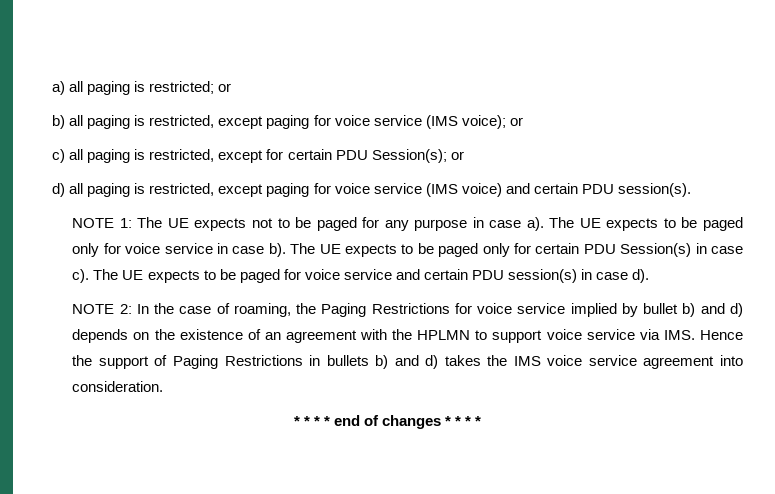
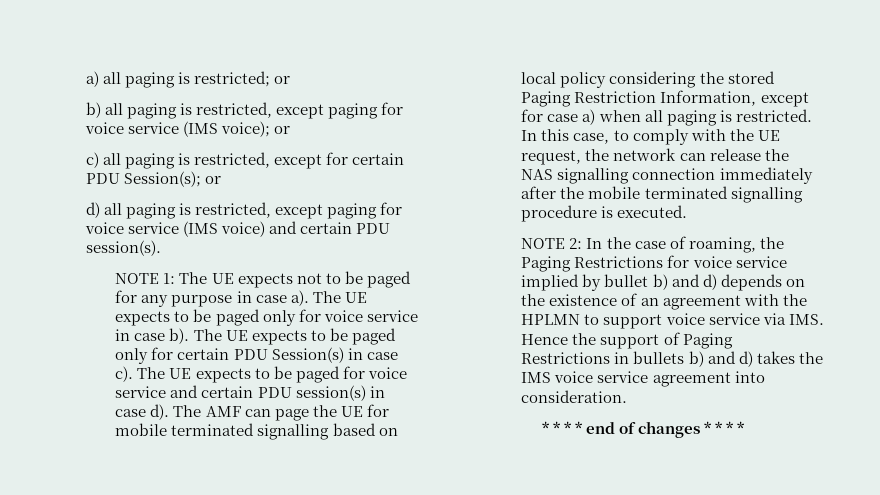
(650, 276) none -> [173,404,389,421] [115,423,398,440] [521,71,775,88] [521,90,809,107] [521,109,812,126] [521,129,780,145] [521,148,789,165] [521,167,813,184] [521,186,803,203] [521,205,688,222] The AMF can page the UE for mobile terminated signalling based on local policy considering the stored Paging Restriction Information, except for case a) when all paging is restricted. In this case, to comply with the UE request, the network can release the NAS signalling connection immediately after the mobile terminated signalling procedure is executed.

